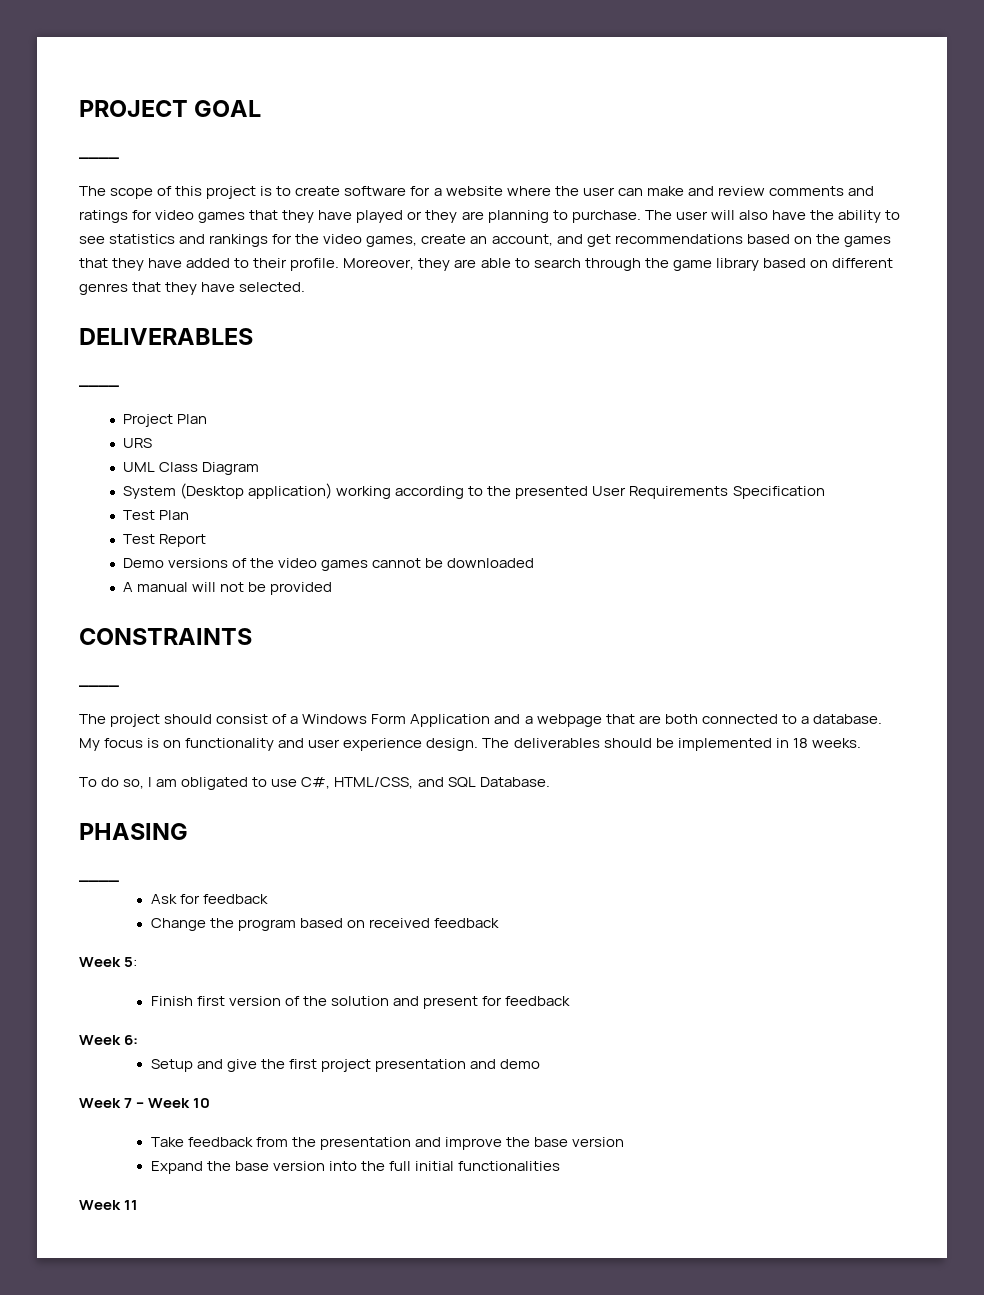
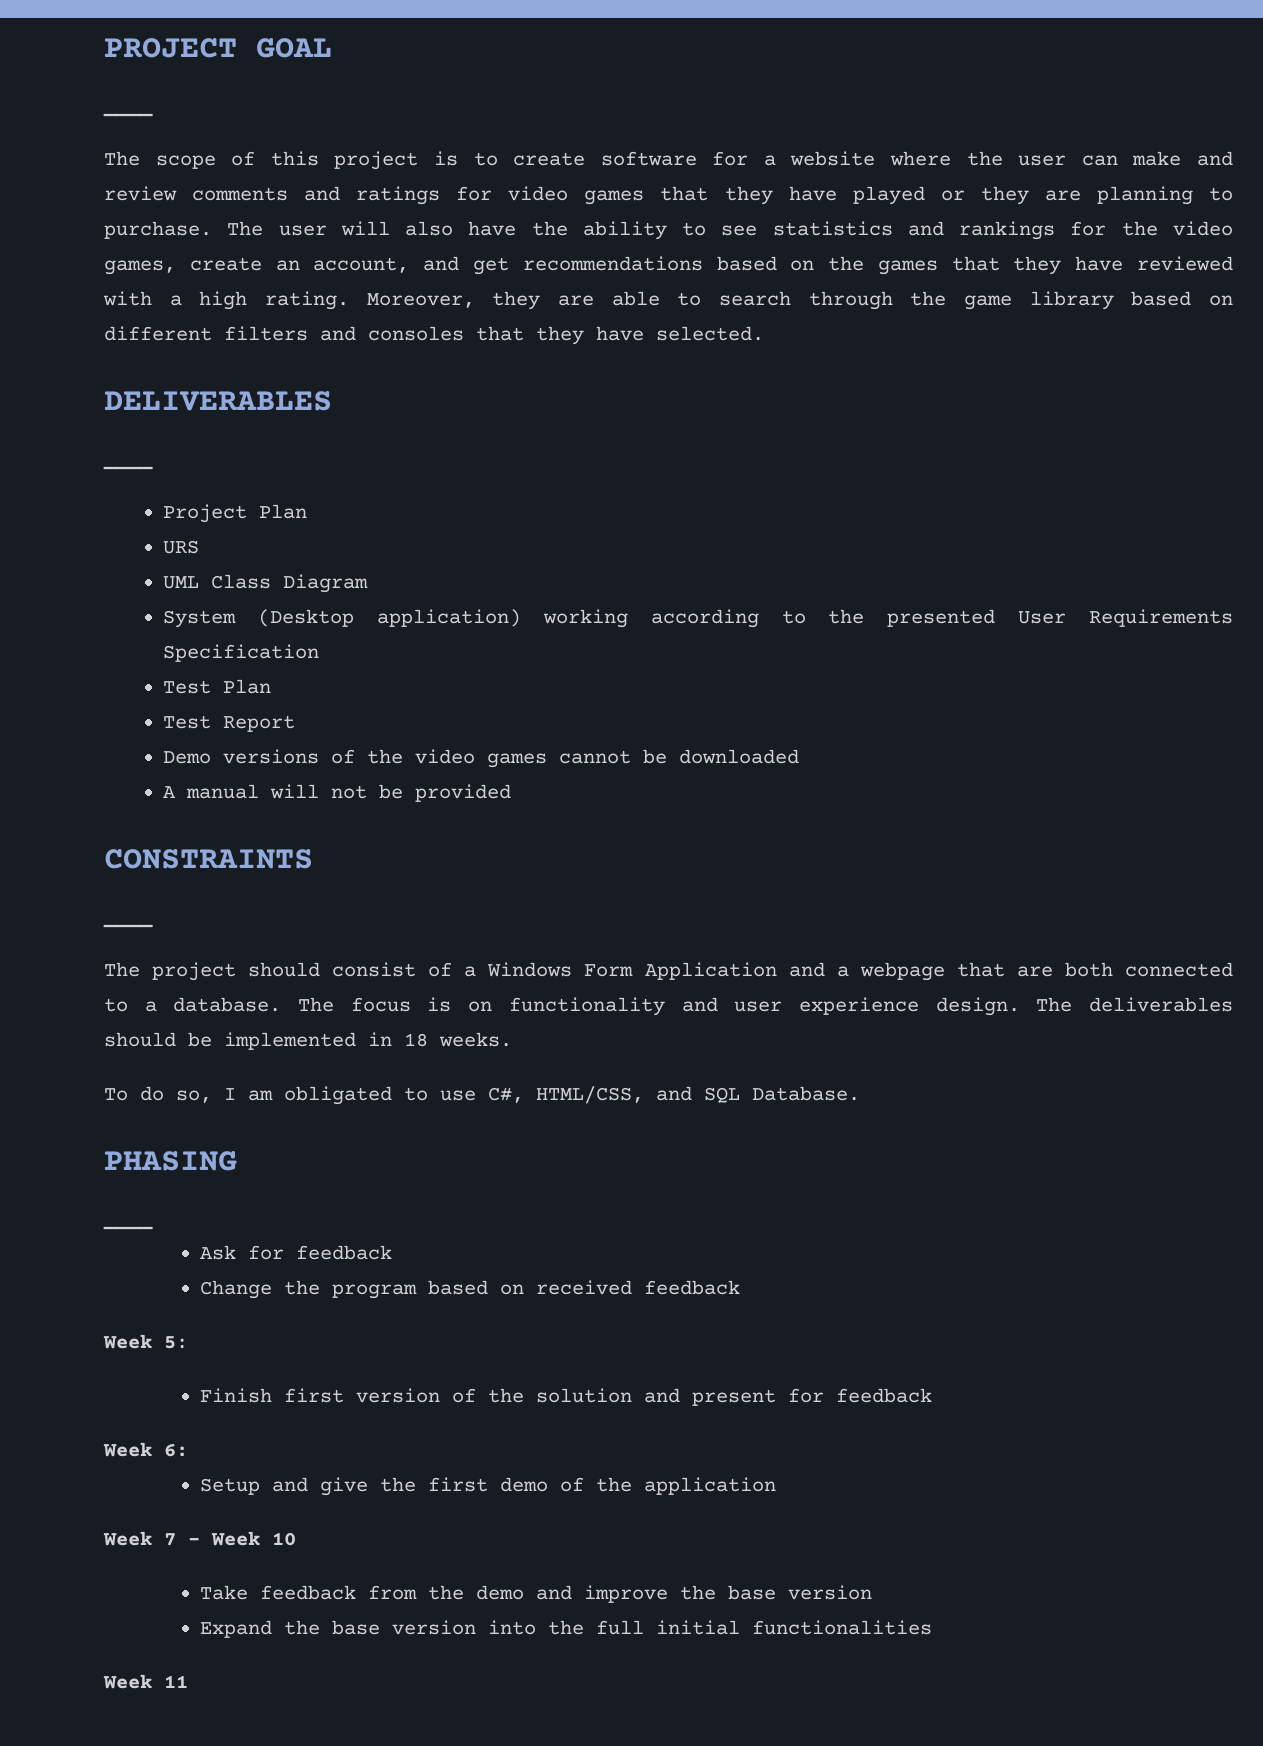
[186,258,340,271] added to their profile. -> [1137,256,1234,271] [103,291,349,310] reviewed with a high rating.
[79,283,128,295] genres -> [224,326,464,341] filters and consoles
[79,738,100,751] My -> [298,997,335,1012] The
[320,1059,540,1072] project presentation and demo -> [500,1477,777,1495] demo of the application
[319,1137,411,1150] presentation -> [476,1585,525,1600] demo

